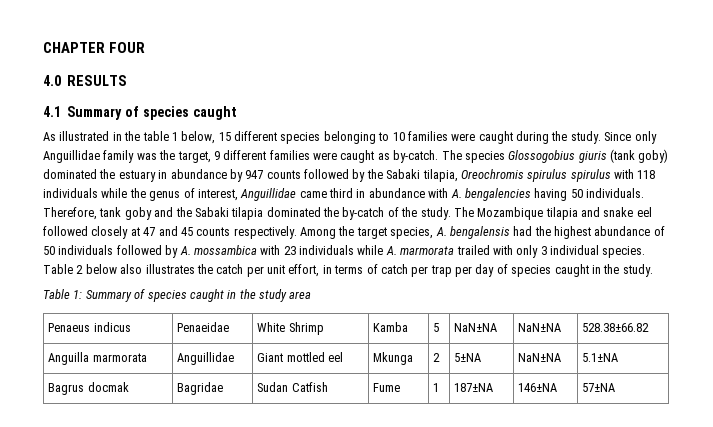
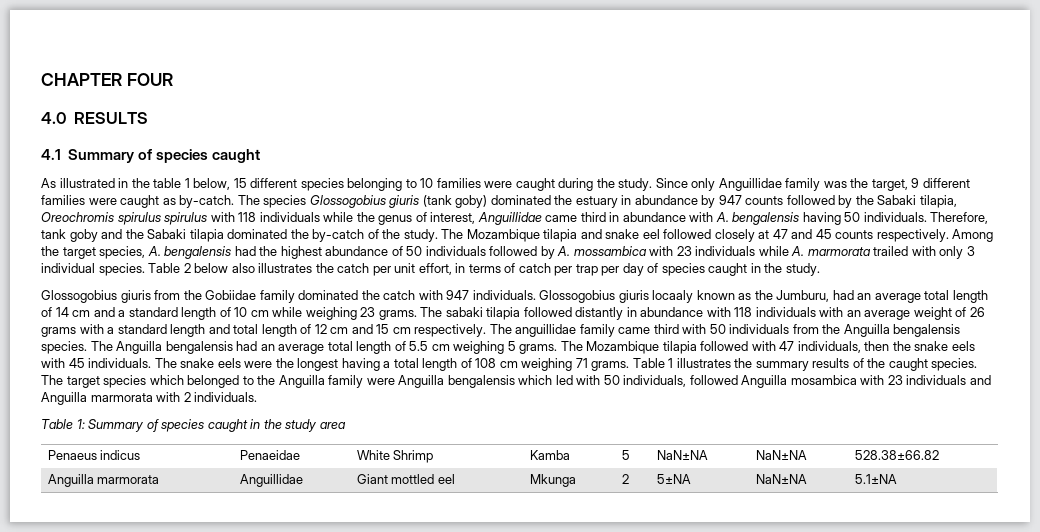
[464,188,531,201] bengalencies -> [732,212,800,225] bengalensis
(653, 270) none -> [41,290,988,303] [41,307,985,320] [41,324,961,337] [41,341,975,354] [41,358,978,371] [41,375,991,388] [41,392,258,405] // Glossogobius giuris from the Gobiidae family dominated the catch with 947 individuals. Glossogobius giuris locaaly known as the Jumburu, had an average total length of 14 cm and a standard length of 10 cm while weighing 23 grams. The sabaki tilapia followed distantly in abundance with 118 individuals with an average weight of 26 grams with a standard length and total length of 12 cm and 15 cm respectively. The anguillidae family came third with 50 individuals from the Anguilla bengalensis species. The Anguilla bengalensis had an average total length of 5.5 cm weighing 5 grams. The Mozambique tilapia followed with 47 individuals, then the snake eels with 45 individuals. The snake eels were the longest having a total length of 108 cm weighing 71 grams. Table 1 illustrates the summary results of the caught species. The target species which belonged to the Anguilla family were Anguilla bengalensis which led with 50 individuals, followed Anguilla mosambica with 23 individuals and Anguilla marmorata with 2 individuals.
[48,382,129,395] [177,382,224,395] [257,382,328,392] [373,383,401,392] [433,383,440,392] [454,383,494,392] [518,383,558,392] [582,383,616,392] // Bagrus docmak | Bagridae | Sudan Catfish | Fume | 1 | 187±NA | 146±NA | 57±NA -> (897, 479) none

